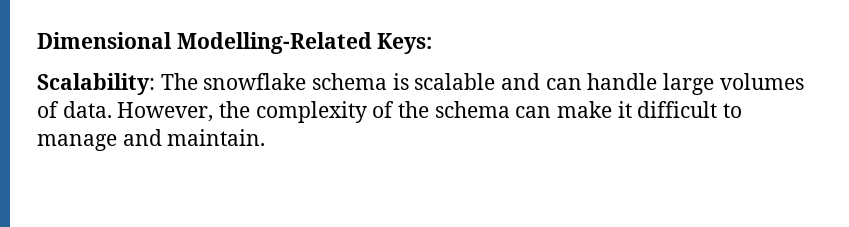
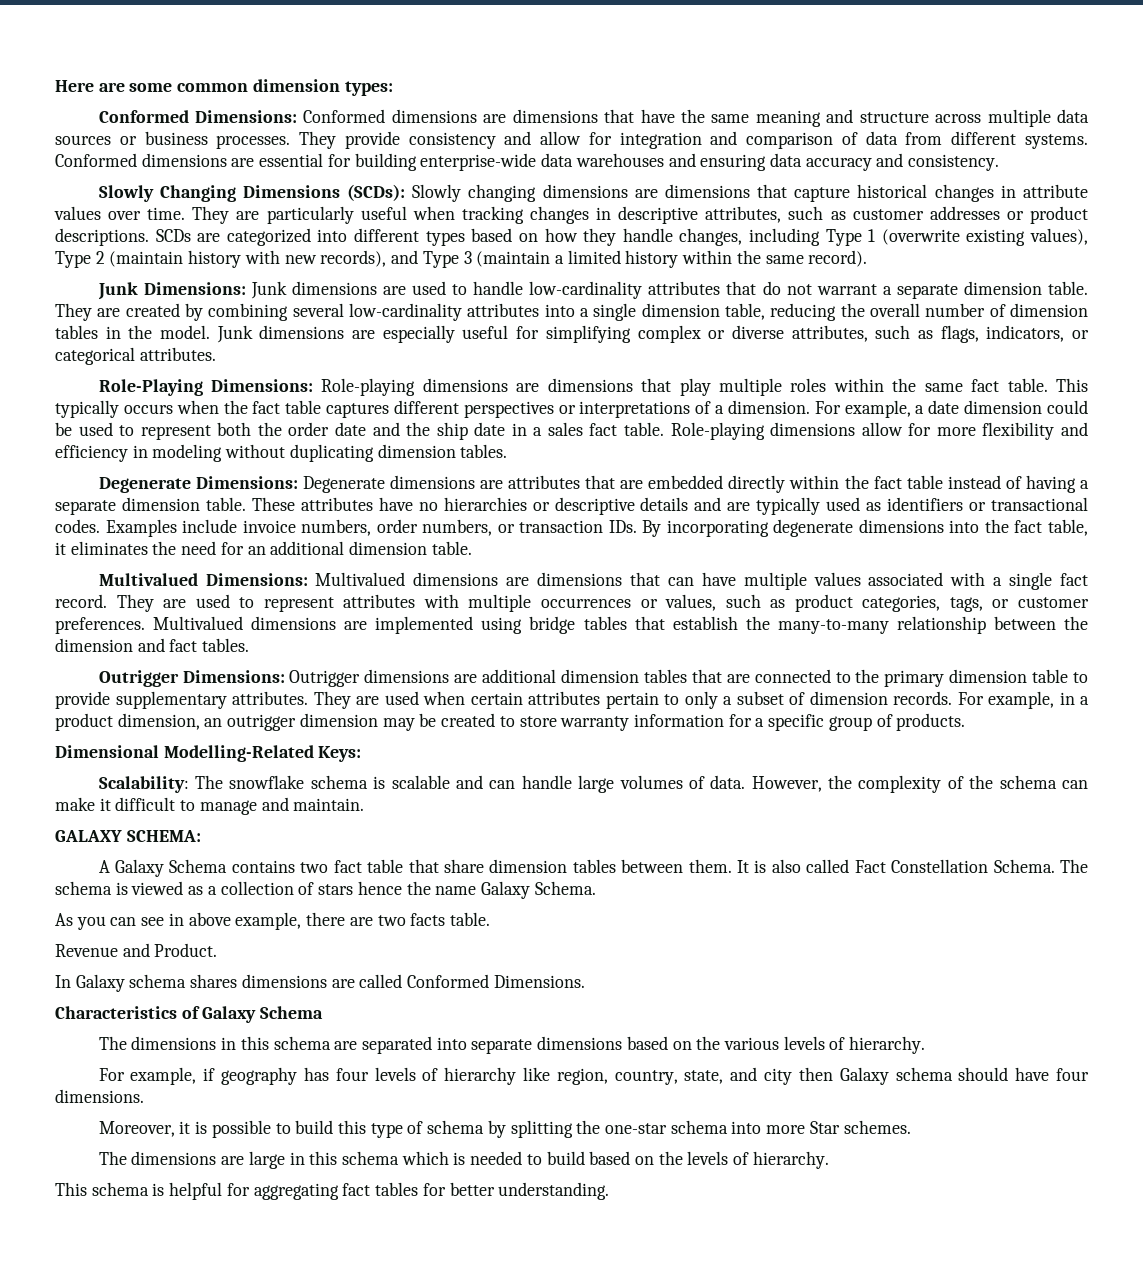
(37, 40) none -> [55,79,393,96] [98,109,1090,127] [55,131,1088,149] [55,153,1000,171] [98,184,1088,202] [54,206,1088,224] [55,228,1088,246] [55,250,868,268] [97,281,1089,300] [55,303,1089,321] [55,325,1090,343] [55,347,216,365] [98,378,1089,396] [55,400,1089,418] [55,422,1089,440] [55,444,508,462] [98,475,1090,493] [55,497,1089,515] [55,519,1088,537] [55,541,472,555] [98,572,1089,590] [55,594,1089,612] [55,616,1088,634] [55,638,250,652] [98,669,1088,687] [55,691,1089,709] [55,713,966,731] Here are some common dimension types: // Conformed Dimensions: Conformed dimensions are dimensions that have the same meaning and structure across multiple data sources or business processes. They provide consistency and allow for integration and comparison of data from different systems. Conformed dimensions are essential for building enterprise-wide data warehouses and ensuring data accuracy and consistency. // Slowly Changing Dimensions (SCDs): Slowly changing dimensions are dimensions that capture historical changes in attribute values over time. They are particularly useful when tracking changes in descriptive attributes, such as customer addresses or product descriptions. SCDs are categorized into different types based on how they handle changes, including Type 1 (overwrite existing values), Type 2 (maintain history with new records), and Type 3 (maintain a limited history within the same record). // Junk Dimensions: Junk dimensions are used to handle low-cardinality attributes that do not warrant a separate dimension table. They are created by combining several low-cardinality attributes into a single dimension table, reducing the overall number of dimension tables in the model. Junk dimensions are especially useful for simplifying complex or diverse attributes, such as flags, indicators, or categorical attributes. // Role-Playing Dimensions: Role-playing dimensions are dimensions that play multiple roles within the same fact table. This typically occurs when the fact table captures different perspectives or interpretations of a dimension. For example, a date dimension could be used to represent both the order date and the ship date in a sales fact table. Role-playing dimensions allow for more flexibility and efficiency in modeling without duplicating dimension tables. // Degenerate Dimensions: Degenerate dimensions are attributes that are embedded directly within the fact table instead of having a separate dimension table. These attributes have no hierarchies or descriptive details and are typically used as identifiers or transactional codes. Examples include invoice numbers, order numbers, or transaction IDs. By incorporating degenerate dimensions into the fact table, it eliminates the need for an additional dimension table. // Multivalued Dimensions: Multivalued dimensions are dimensions that can have multiple values associated with a single fact record. They are used to represent attributes with multiple occurrences or values, such as product categories, tags, or customer preferences. Multivalued dimensions are implemented using bridge tables that establish the many-to-many relationship between the dimension and fact tables. // Outrigger Dimensions: Outrigger dimensions are additional dimension tables that are connected to the primary dimension table to provide supplementary attributes. They are used when certain attributes pertain to only a subset of dimension records. For example, in a product dimension, an outrigger dimension may be created to store warranty information for a specific group of products. //
(266, 137) none -> [55,830,201,842] [98,859,1088,877] [55,881,596,899] [55,912,490,930] [55,943,218,957] [55,974,585,992] [55,1006,324,1023] [98,1036,926,1054] [98,1067,1089,1085] [55,1089,144,1103] [98,1120,911,1138] [98,1151,829,1169] [55,1182,610,1200] // GALAXY SCHEMA: // A Galaxy Schema contains two fact table that share dimension tables between them. It is also called Fact Constellation Schema. The schema is viewed as a collection of stars hence the name Galaxy Schema. // As you can see in above example, there are two facts table. // Revenue and Product. // In Galaxy schema shares dimensions are called Conformed Dimensions. // Characteristics of Galaxy Schema // The dimensions in this schema are separated into separate dimensions based on the various levels of hierarchy. // For example, if geography has four levels of hierarchy like region, country, state, and city then Galaxy schema should have four dimensions. // Moreover, it is possible to build this type of schema by splitting the one-star schema into more Star schemes. // The dimensions are large in this schema which is needed to build based on the levels of hierarchy. // This schema is helpful for aggregating fact tables for better understanding.

